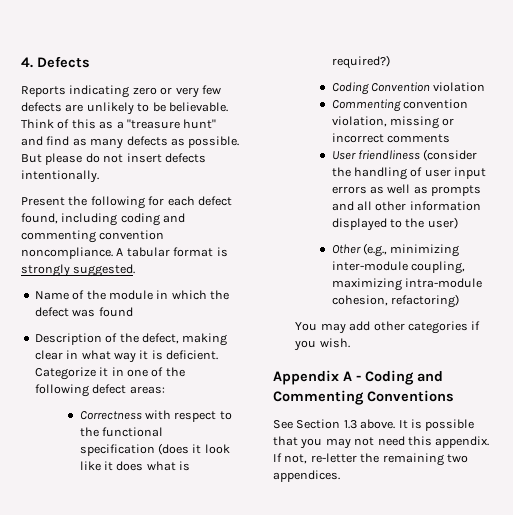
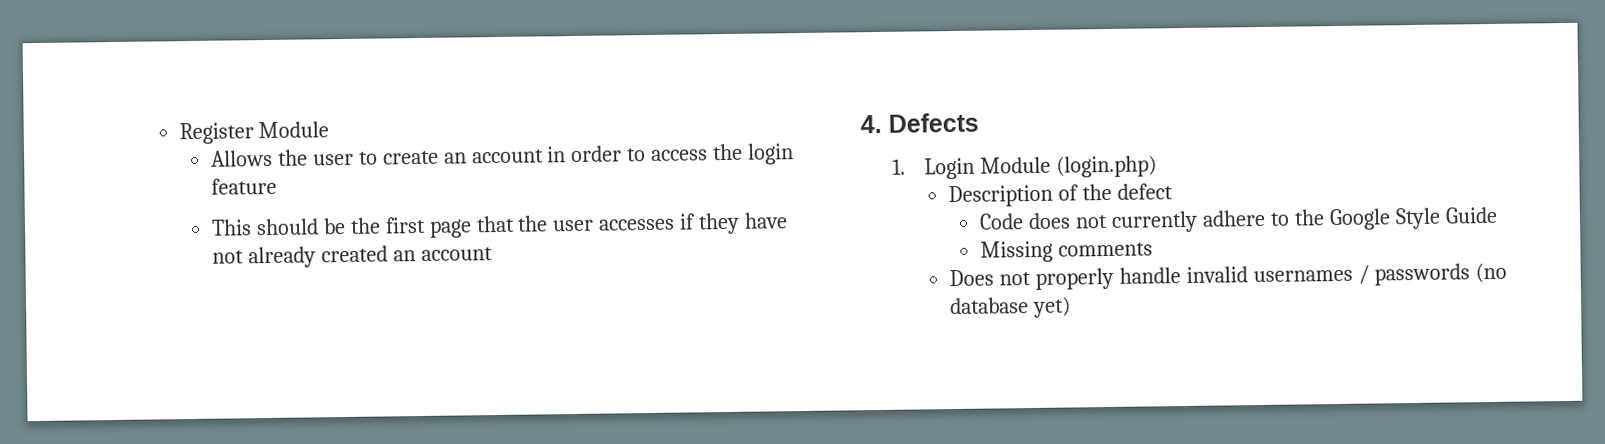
[21,56,90,68] [21,85,221,98] [21,102,228,115] [21,119,217,129] [21,136,240,149] [21,153,206,165] [21,170,99,183] [21,196,232,209] [21,213,186,226] [21,230,165,243] [21,247,228,259] [21,264,136,277] [34,290,229,300] [34,307,133,317] [34,333,228,346] [34,350,218,363] [34,367,185,380] [34,384,165,397] [79,410,232,422] [79,427,163,437] [79,443,230,456] [79,461,190,471] [331,55,390,69] [331,82,486,95] [331,99,468,112] [331,116,455,129] [331,133,450,143] [331,149,478,161] [331,167,486,180] [331,184,481,196] [331,201,481,211] [331,217,458,231] [331,243,460,257] [331,261,465,274] [331,278,482,291] [331,294,459,308] [295,321,481,334] [294,338,350,351] [273,370,443,385] [273,390,454,405] [273,419,475,431] [273,436,490,449] [273,453,468,466] [273,470,340,482] 4. Defects // Reports indicating zero or very few defects are unlikely to be believable. Think of this as a "treasure hunt" and find as many defects as possible. But please do not insert defects intentionally. // Present the following for each defect found, including coding and commenting convention noncompliance. A tabular format is strongly suggested. // Name of the module in which the defect was found // Description of the defect, making clear in what way it is deficient. Categorize it in one of the following defect areas: // Correctness with respect to the functional specification (does it look like it does what is required?) // Coding Convention violation // Commenting convention violation, missing or incorrect comments // User friendliness (consider the handling of user input errors as well as prompts and all other information displayed to the user) // Other (e.g., minimizing inter-module coupling, maximizing intra-module cohesion, refactoring) // You may add other categories if you wish. // Appendix A - Coding and Commenting Conventions // See Section 1.3 above. It is possible that you may not need this appendix. If not, re-letter the remaining two appendices. -> [178,121,330,145] [210,143,795,167] [210,177,277,195] [210,212,789,238] [211,245,493,269] [860,112,979,134] [892,155,1157,180] [947,183,1173,208] [979,206,1498,233] [980,240,1154,263] [948,262,1508,290] [949,296,1071,319] Register Module // Allows the user to create an account in order to access the login feature // This should be the first page that the user accesses if they have not already created an account // 4. Defects // 1. Login Module (login.php) // Description of the defect // Code does not currently adhere to the Google Style Guide // Missing comments // Does not properly handle invalid usernames / passwords (no database yet)

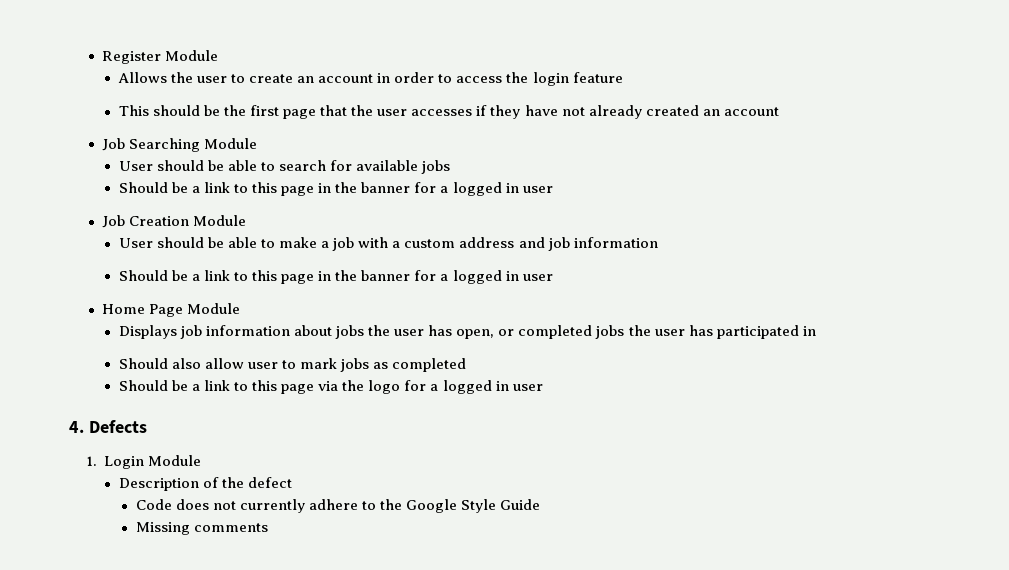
(493, 254) none -> [102,138,258,152] [118,160,451,174] [118,182,553,196] [102,215,247,228] [118,237,658,251] [118,270,553,284] [102,303,241,317] [118,325,816,339] [118,358,467,372] [118,380,543,394] // Job Searching Module // User should be able to search for available jobs // Should be a link to this page in the banner for a logged in user // Job Creation Module // User should be able to make a job with a custom address and job information // Should be a link to this page in the banner for a logged in user // Home Page Module // Displays job information about jobs the user has open, or completed jobs the user has participated in // Should also allow user to mark jobs as completed // Should be a link to this page via the logo for a logged in user
[1055,155,1157,178] (login.php) -> (202, 460) none
[948,262,1508,290] [949,296,1071,319] // Does not properly handle invalid usernames / passwords (no database yet) -> (268, 527) none

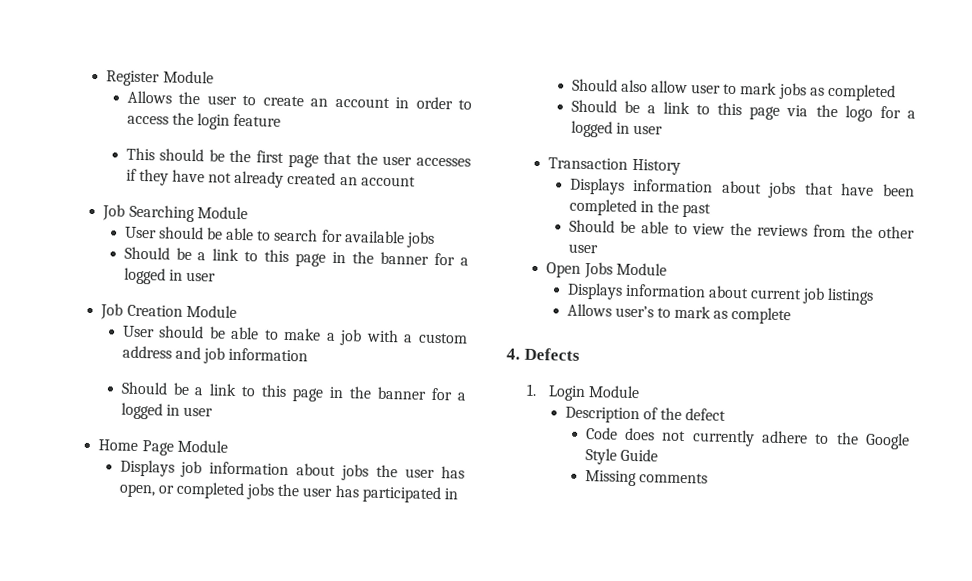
(543, 387) none -> [548,157,681,175] [568,177,915,199] [568,198,712,218] [568,219,915,239] [567,243,598,254] [546,261,667,279] [566,282,875,305] [566,303,792,325] // Transaction History // Displays information about jobs that have been completed in the past // Should be able to view the reviews from the other user // Open Jobs Module // Displays information about current job listings // Allows user’s to mark as complete

